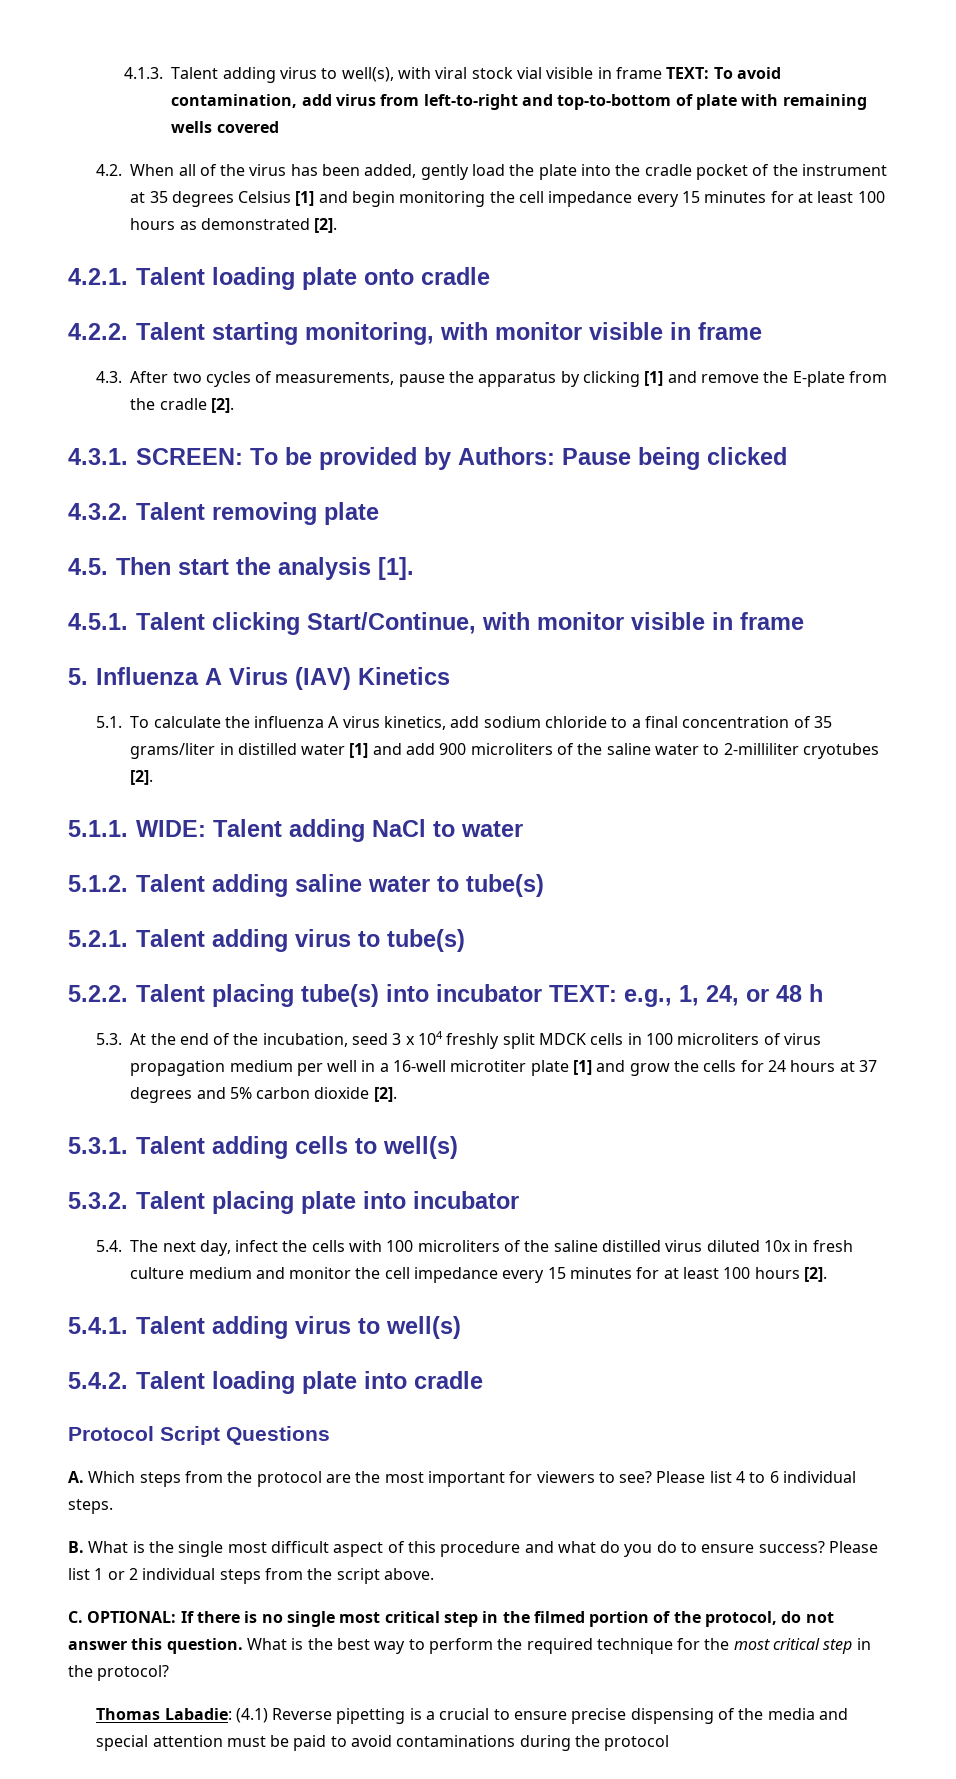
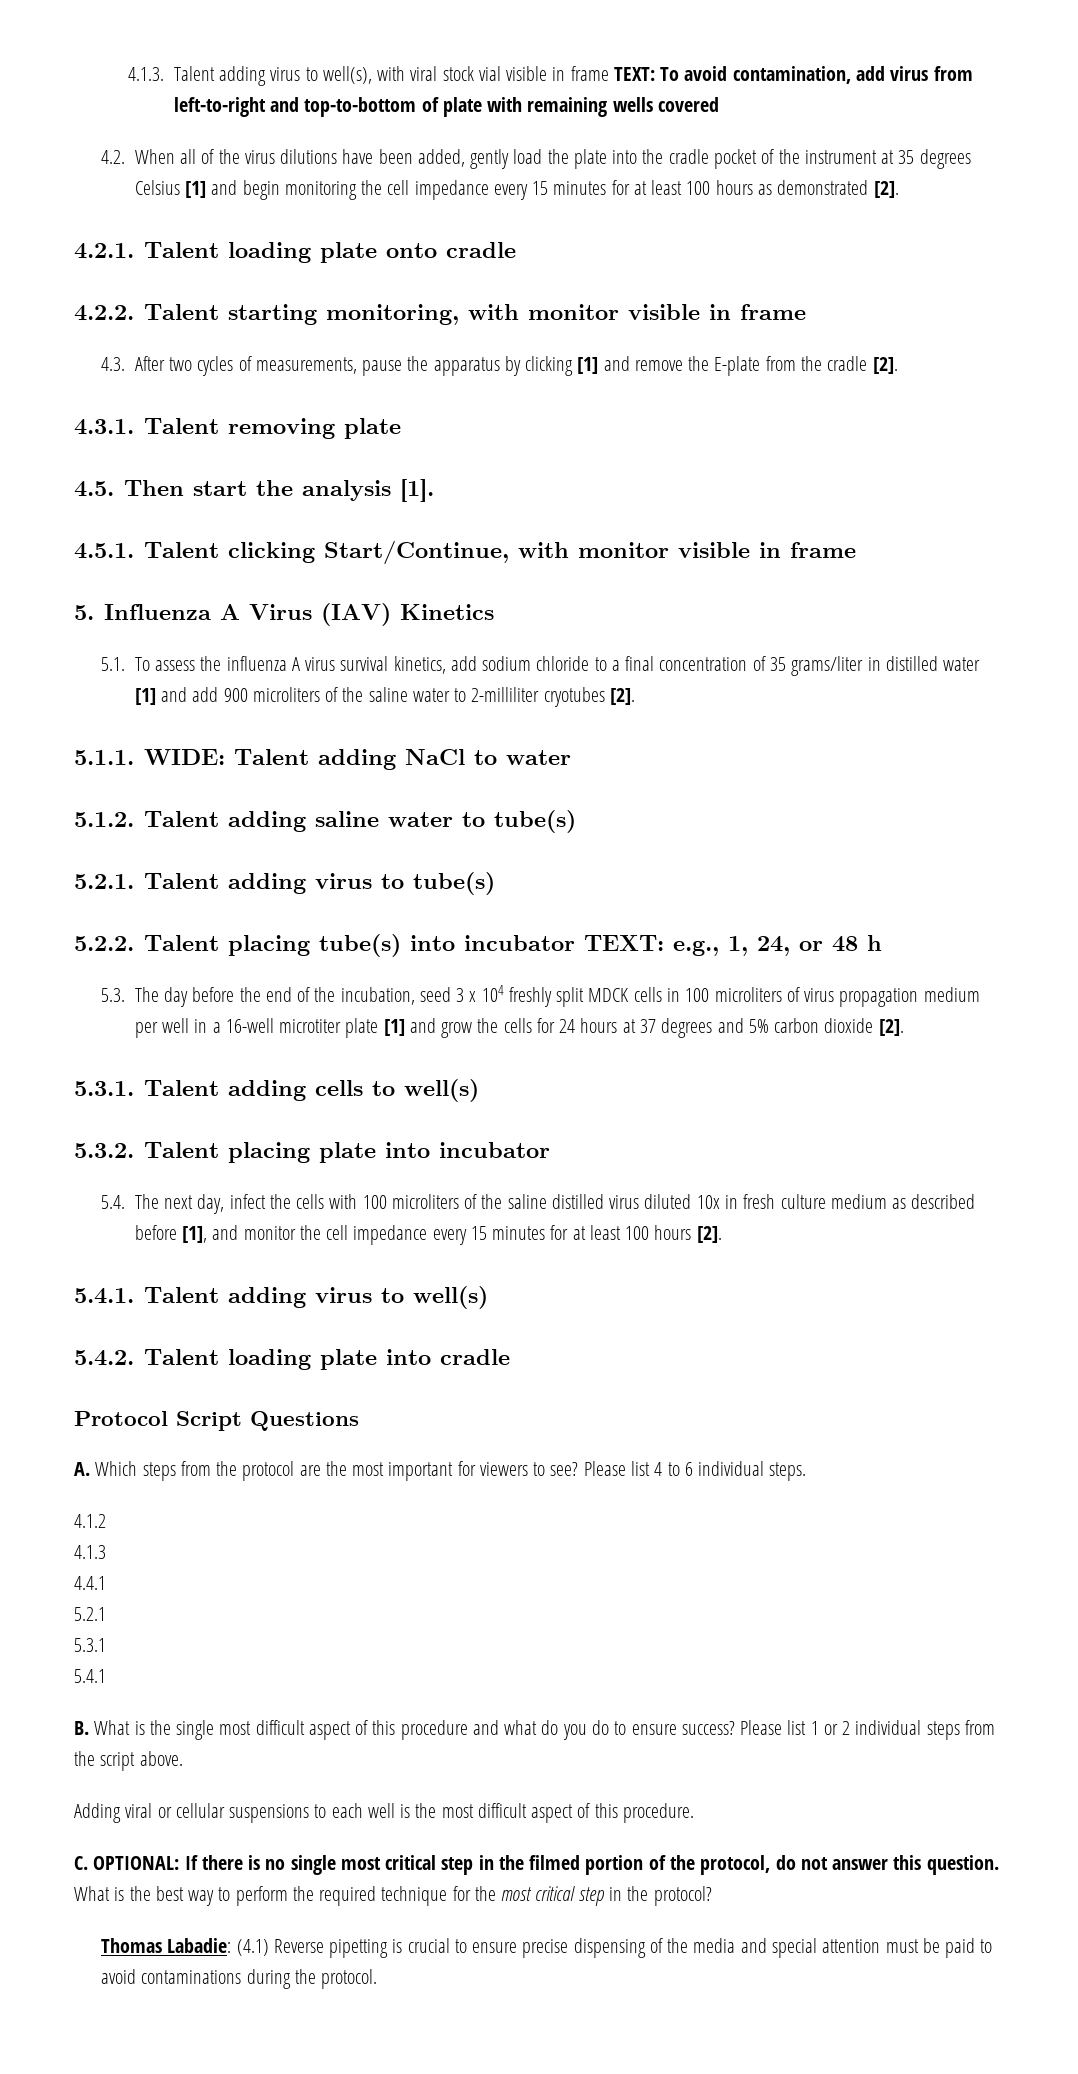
[290,164,318,176] has -> [280,149,374,164] dilutions have
[136,447,787,470] [68,503,128,520] SCREEN: To be provided by Authors: Pause being clicked // 4.3.2. -> (134, 427) none
[153,716,221,728] calculate -> [155,660,196,671] assess
(380, 722) none -> [340,656,389,671] survival
[130,1033,147,1045] At -> [134,987,235,1007] The day before
(252, 1273) none -> [892,1194,976,1209] [134,1225,208,1243] as described before [1],
(113, 1506) none -> [74,1514,106,1528] [74,1545,106,1559] [74,1576,106,1590] [74,1607,106,1621] [74,1638,106,1652] [74,1669,106,1683] // 4.1.2 // 4.1.3 // 4.4.1 // 5.2.1 // 5.3.1 // 5.4.1
(434, 1574) none -> [74,1803,694,1823] // Adding viral or cellular suspensions to each well is the most difficult aspect of this procedure.
[426,1711,436,1720] a -> (403, 1946) none
[604,1735,670,1751] protocol -> [321,1969,378,1989] protocol.

